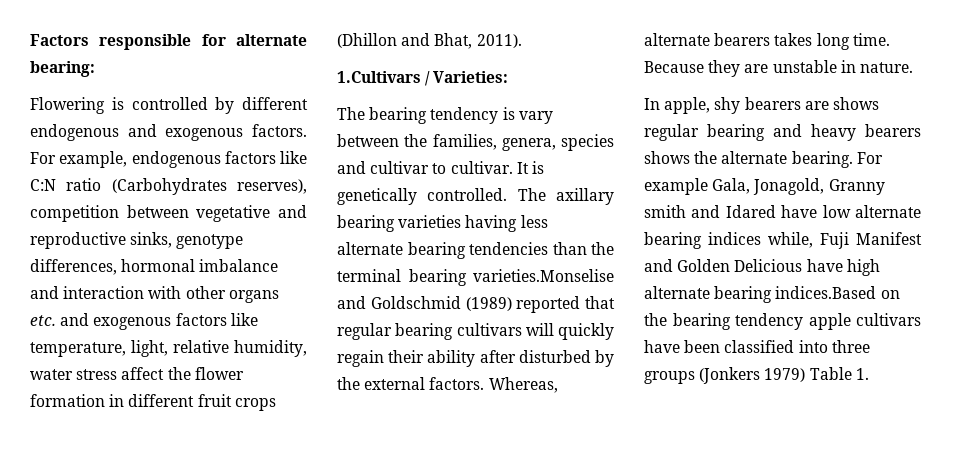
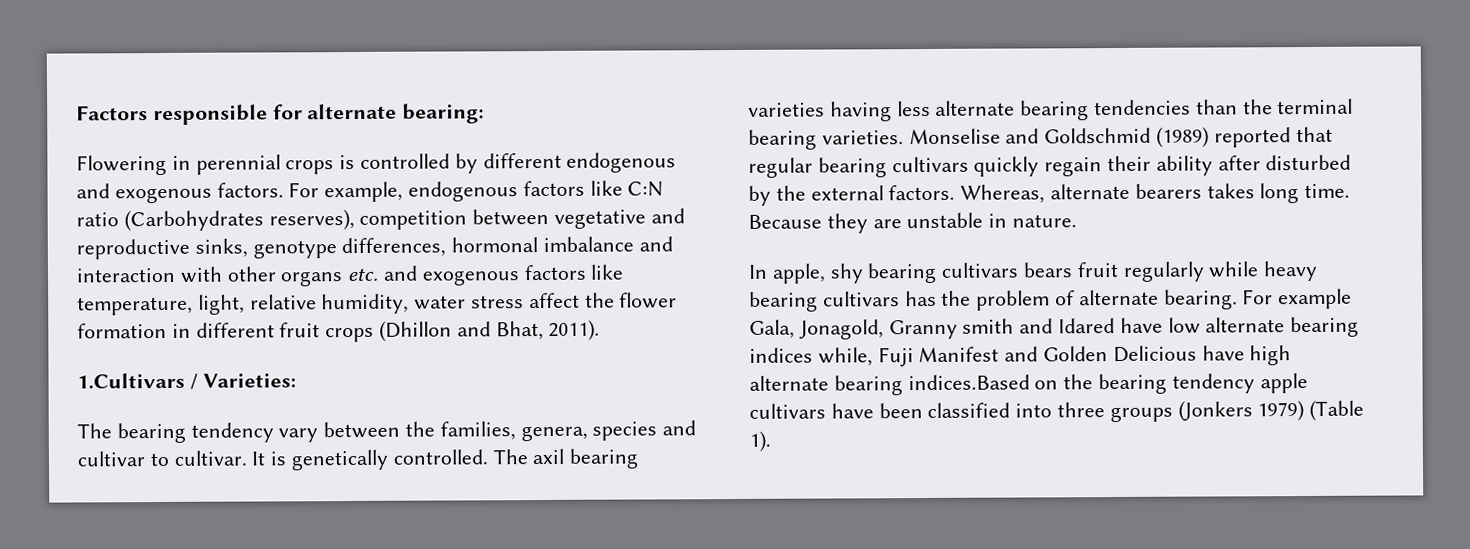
(105, 105) none -> [171,154,335,175] in perennial crops
[502,107,515,120] is -> (274, 432) none
[556,188,614,205] axillary -> [532,448,565,465] axil
[473,269,614,282] varieties.Monselise -> [821,128,1001,145] varieties. Monselise
[525,323,554,336] will -> (969, 164) none
[744,97,879,110] [644,124,921,141] [644,151,718,164] bearers are shows regular bearing and heavy bearers shows the -> [867,260,1319,284] [749,290,1076,312] bearing cultivars bears fruit regularly while heavy bearing cultivars has the problem of
[809,367,869,380] Table 1. -> [1309,399,1365,421] [749,430,771,452] (Table 1).

